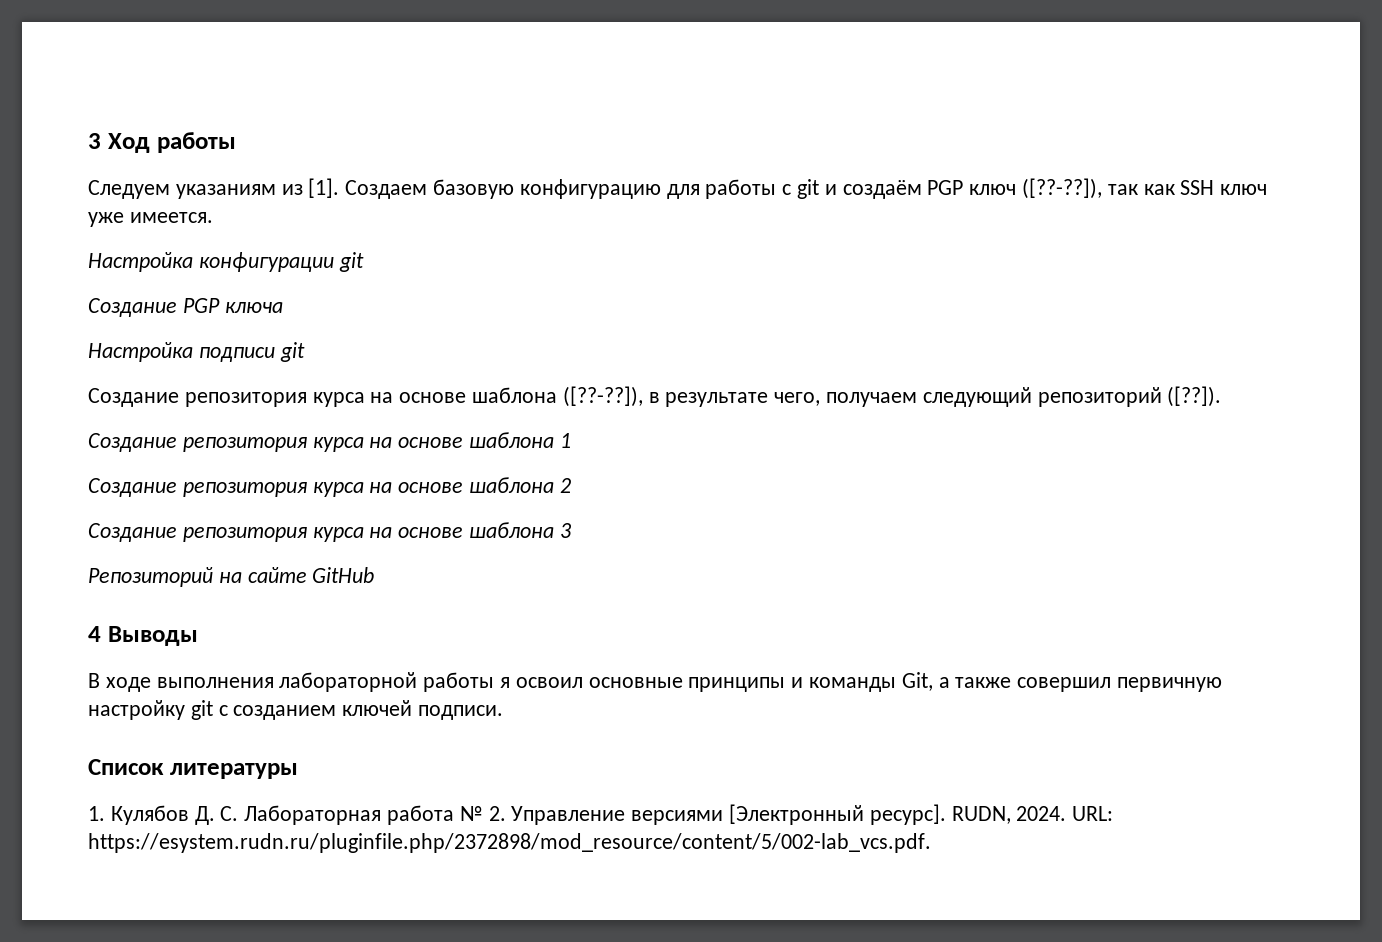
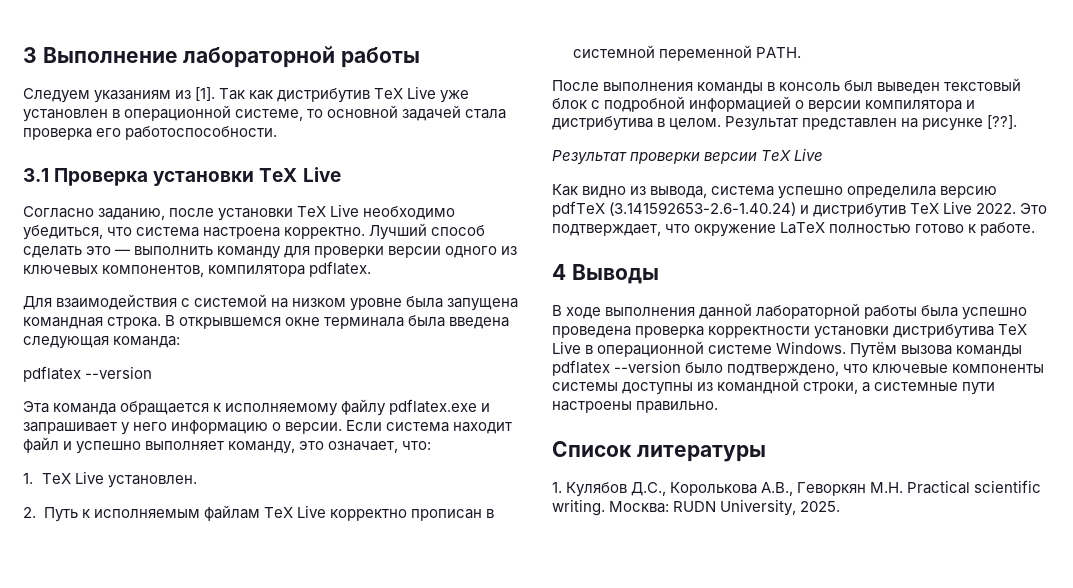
[88,133,150,153] 3 Ход -> [23,46,336,68] 3 Выполнение лабораторной
[345,178,1268,199] [88,212,213,227] [88,252,364,272] [88,298,283,317] [88,342,305,362] [88,386,1222,407] [88,432,571,452] [88,477,571,497] [88,522,571,542] [88,567,375,587] Создаем базовую конфигурацию для работы с git и создаём PGP ключ ([??-??]), так как SSH ключ уже имеется. // Настройка конфигурации git // Создание PGP ключа // Настройка подписи git // Создание репозитория курса на основе шаблона ([??-??]), в результате чего, получаем следующий репозиторий ([??]). // Создание репозитория курса на основе шаблона 1 // Создание репозитория курса на основе шаблона 2 // Создание репозитория курса на основе шаблона 3 // Репозиторий на сайте GitHub -> [219,86,470,103] [23,105,507,122] [23,126,278,140] [23,167,341,186] [23,204,456,221] [23,223,486,240] [23,246,518,259] [23,261,372,277] [23,294,519,311] [23,315,510,329] [23,336,181,349] [23,366,153,382] [23,399,491,416] [23,420,513,435] [23,437,432,454] [23,471,198,488] [23,505,494,522] [572,45,801,61] [552,78,1022,94] [552,96,976,112] [552,115,1018,131] [552,148,824,165] [552,184,998,199] [552,201,1048,218] [552,222,1036,237] Так как дистрибутив TeX Live уже установлен в операционной системе, то основной задачей стала проверка его работоспособности. // 3.1 Проверка установки TeX Live // Согласно заданию, после установки TeX Live необходимо убедиться, что система настроена корректно. Лучший способ сделать это — выполнить команду для проверки версии одного из ключевых компонентов, компилятора pdflatex. // Для взаимодействия с системой на низком уровне была запущена командная строка. В открывшемся окне терминала была введена следующая команда: // pdflatex --version // Эта команда обращается к исполняемому файлу pdflatex.exe и запрашивает у него информацию о версии. Если система находит файл и успешно выполняет команду, это означает, что: // 1. TeX Live установлен. // 2. Путь к исполняемым файлам TeX Live корректно прописан в системной переменной PATH. // После выполнения команды в консоль был выведен текстовый блок с подробной информацией о версии компилятора и дистрибутива в целом. Результат представлен на рисунке [??]. // Результат проверки версии TeX Live // Как видно из вывода, система успешно определила версию pdfTeX (3.141592653-2.6-1.40.24) и дистрибутив TeX Live 2022. Это подтверждает, что окружение LaTeX полностью готово к работе.
[279,672,1223,692] [88,700,504,720] [88,759,298,779] [88,804,1114,825] [88,833,931,853] лабораторной работы я освоил основные принципы и команды Git, а также совершил первичную настройку git с созданием ключей подписи. // Список литературы // 1. Кулябов Д. С. Лабораторная работа № 2. Управление версиями [Электронный ресурс]. RUDN, 2024. URL: https://esystem.rudn.ru/pluginfile.php/2372898/mod_resource/content/5/002-lab_vcs.pdf. -> [699,303,1028,320] [552,324,1028,339] [552,341,1023,358] [552,360,1045,376] [552,378,996,395] [552,401,719,413] [552,441,766,462] [552,480,1042,497] [552,499,841,516] данной лабораторной работы была успешно проведена проверка корректности установки дистрибутива TeX Live в операционной системе Windows. Путём вызова команды pdflatex --version было подтверждено, что ключевые компоненты системы доступны из командной строки, а системные пути настроены правильно. // Список литературы // 1. Кулябов Д.С., Королькова А.В., Геворкян М.Н. Practical scientific writing. Москва: RUDN University, 2025.

